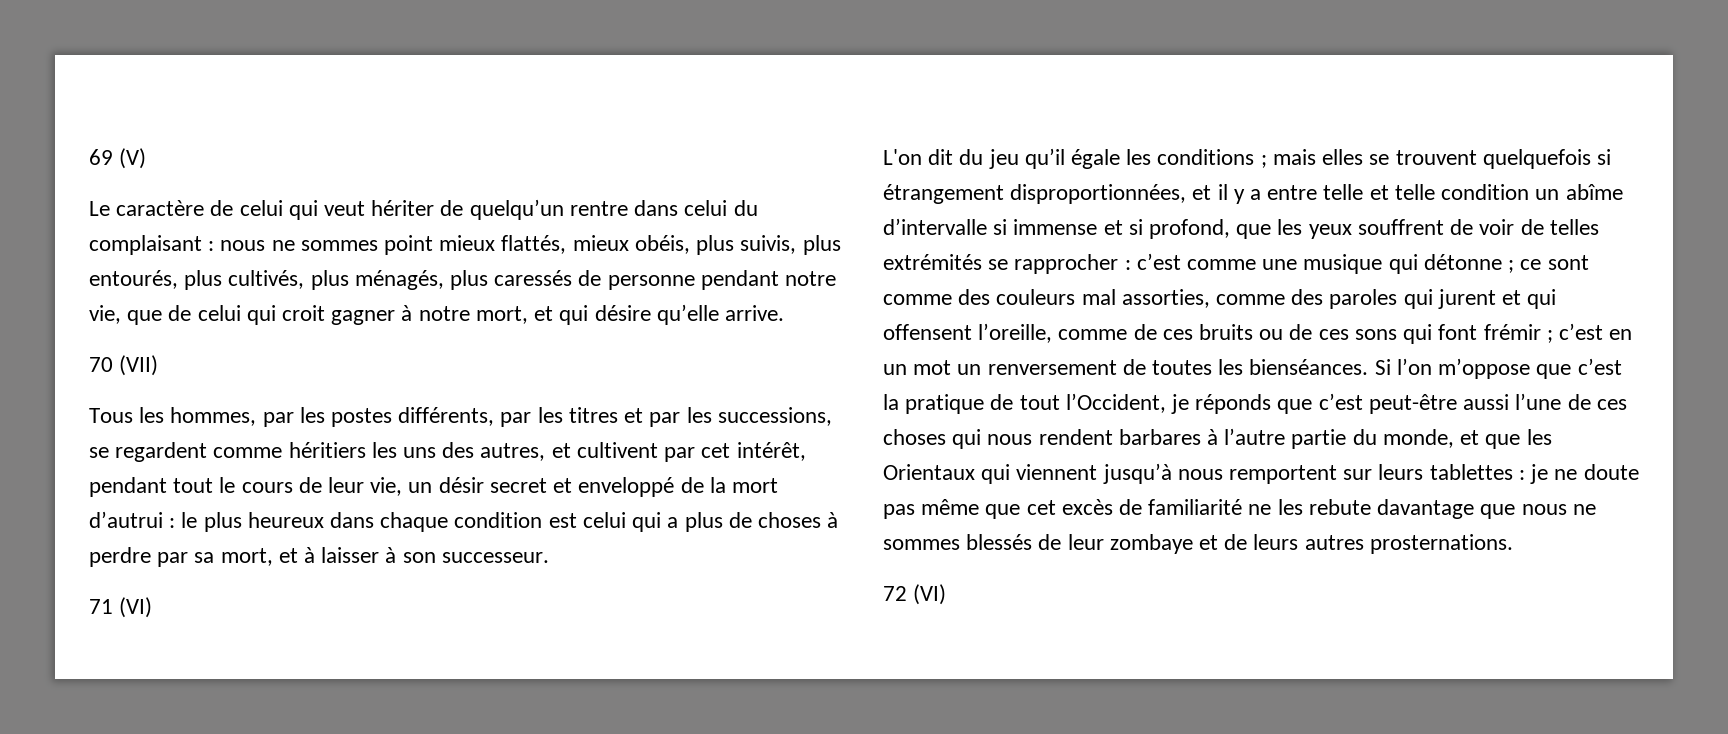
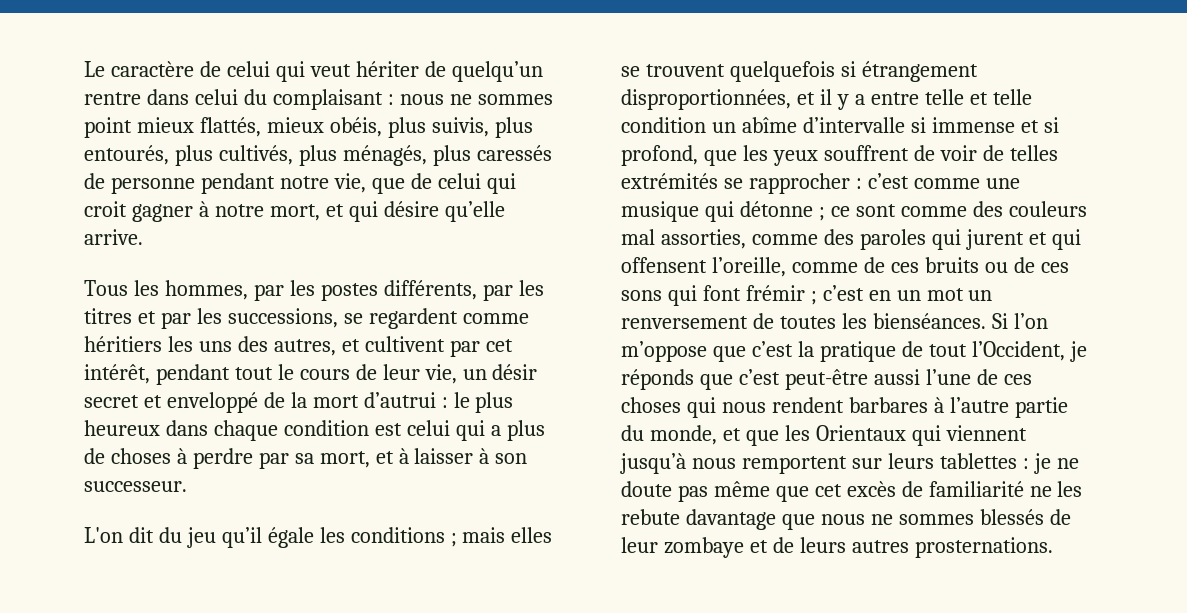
[89,148,147,169] 69 (V) // -> (84, 69) none
[89,355,159,376] // 70 (VII) -> (143, 237) none
[89,597,153,618] // 71 (VI) -> (187, 486) none
[883,584,947,605] // 72 (VI) -> (1053, 547) none

